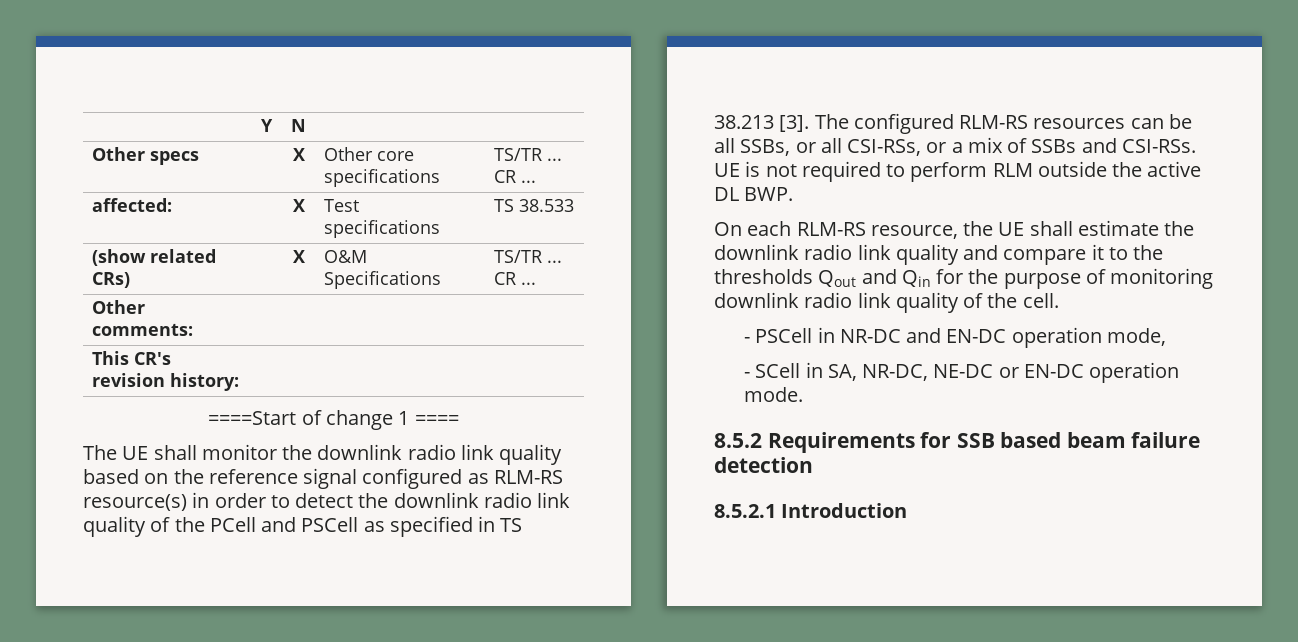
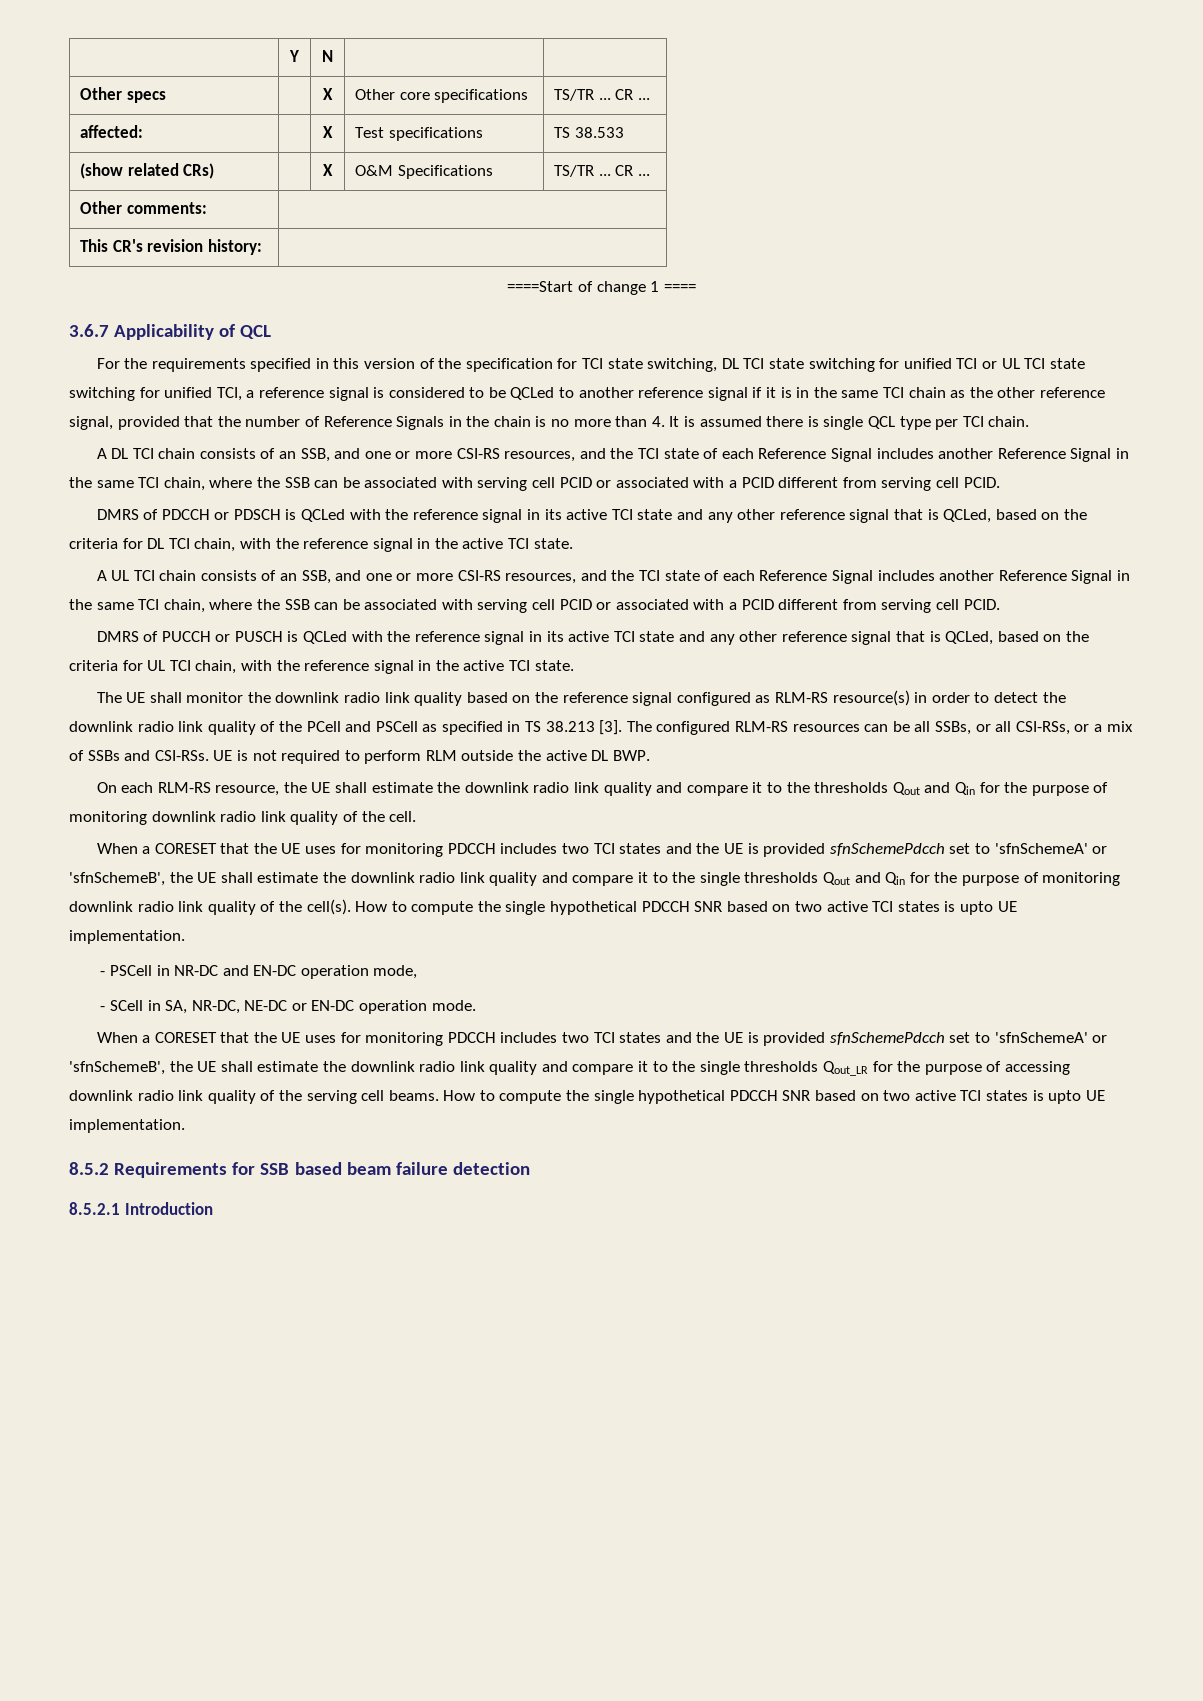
(459, 420) none -> [69,324,272,340] [96,358,1085,372] [69,387,1105,401] [69,416,1030,430] [96,448,1129,462] [69,477,1000,491] [96,509,1087,523] [69,538,573,552] [96,570,1130,584] [69,599,1000,613] [96,631,1089,645] [69,660,574,674] // 3.6.7 Applicability of QCL // For the requirements specified in this version of the specification for TCI state switching, DL TCI state switching for unified TCI or UL TCI state switching for unified TCI, a reference signal is considered to be QCLed to another reference signal if it is in the same TCI chain as the other reference signal, provided that the number of Reference Signals in the chain is no more than 4. It is assumed there is single QCL type per TCI chain. // A DL TCI chain consists of an SSB, and one or more CSI-RS resources, and the TCI state of each Reference Signal includes another Reference Signal in the same TCI chain, where the SSB can be associated with serving cell PCID or associated with a PCID different from serving cell PCID. // DMRS of PDCCH or PDSCH is QCLed with the reference signal in its active TCI state and any other reference signal that is QCLed, based on the criteria for DL TCI chain, with the reference signal in the active TCI state. // A UL TCI chain consists of an SSB, and one or more CSI-RS resources, and the TCI state of each Reference Signal includes another Reference Signal in the same TCI chain, where the SSB can be associated with serving cell PCID or associated with a PCID different from serving cell PCID. // DMRS of PUCCH or PUSCH is QCLed with the reference signal in its active TCI state and any other reference signal that is QCLed, based on the criteria for UL TCI chain, with the reference signal in the active TCI state.
(1059, 300) none -> [96,843,1108,857] [69,872,1121,886] [69,899,1017,915] [69,930,185,944] // When a CORESET that the UE uses for monitoring PDCCH includes two TCI states and the UE is provided sfnSchemePdcch set to 'sfnSchemeA' or 'sfnSchemeB', the UE shall estimate the downlink radio link quality and compare it to the single thresholds Qout and Qin for the purpose of monitoring downlink radio link quality of the cell(s). How to compute the single hypothetical PDCCH SNR based on two active TCI states is upto UE implementation.
(804, 394) none -> [96,1032,1108,1046] [69,1061,1070,1076] [69,1090,1105,1104] [69,1119,185,1133] // When a CORESET that the UE uses for monitoring PDCCH includes two TCI states and the UE is provided sfnSchemePdcch set to 'sfnSchemeA' or 'sfnSchemeB', the UE shall estimate the downlink radio link quality and compare it to the single thresholds Qout_LR for the purpose of accessing downlink radio link quality of the serving cell beams. How to compute the single hypothetical PDCCH SNR based on two active TCI states is upto UE implementation.

